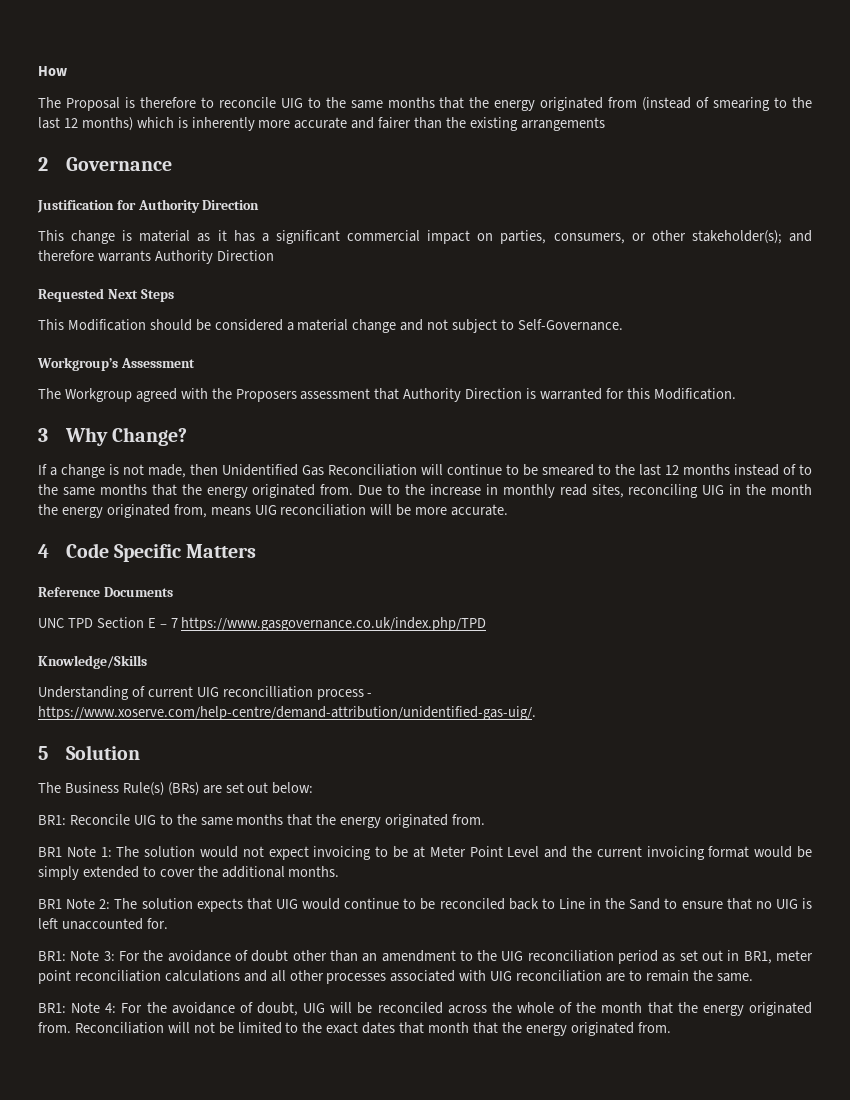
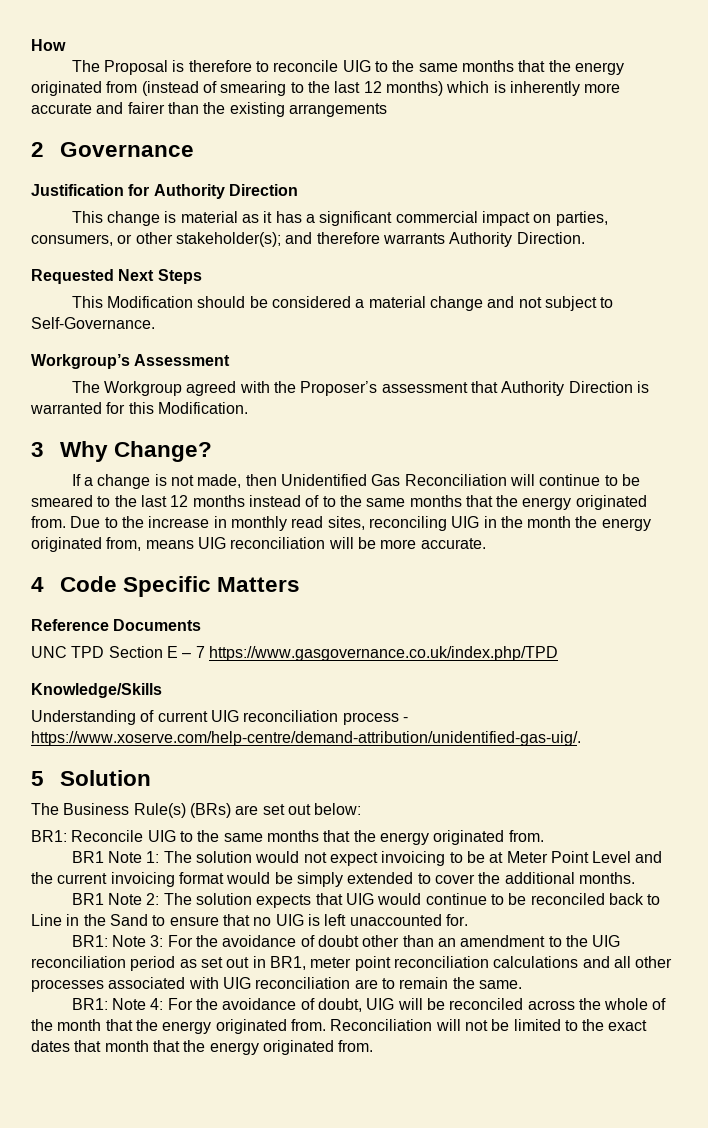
[216,250,274,261] Direction -> [516,232,585,244] Direction.
[235,389,297,402] Proposers -> [300,381,378,396] Proposer’s
[222,686,313,698] reconcilliation -> [243,710,339,722] reconciliation

